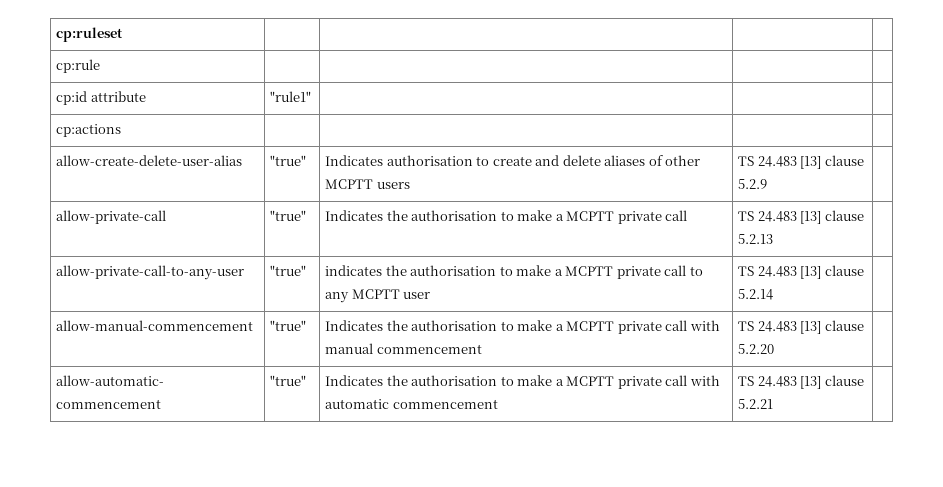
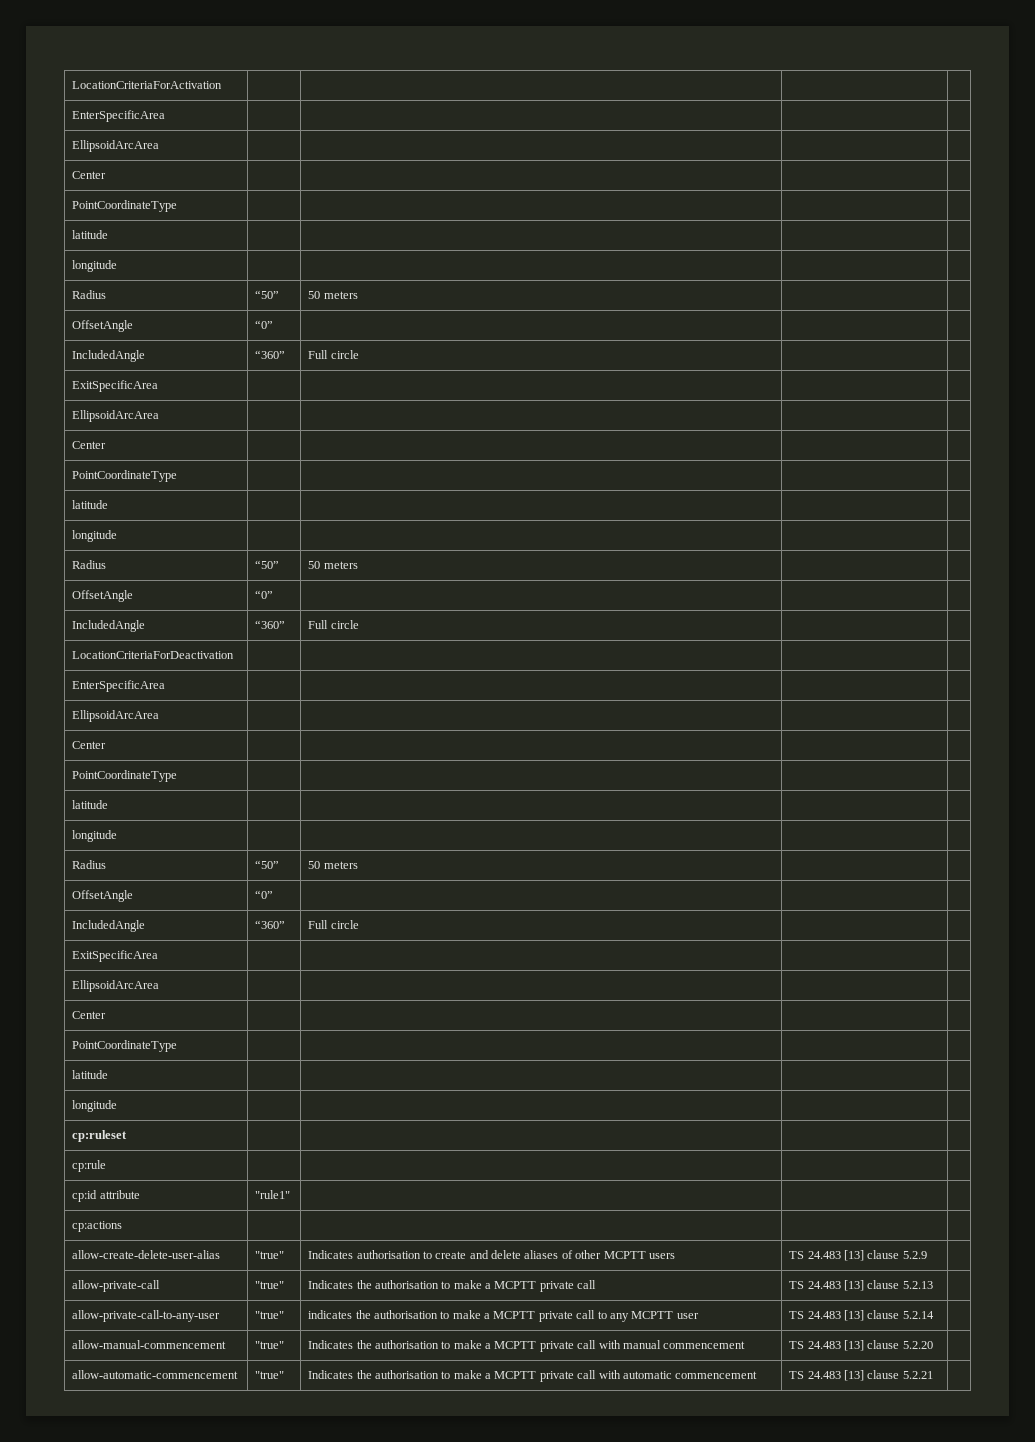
(56, 34) none -> [72,81,223,89] [72,110,166,122] [72,140,160,152] [72,171,107,179] [72,200,178,212] [72,230,109,239] [72,260,118,272] [72,290,107,299] [255,290,280,299] [308,291,358,299] [72,320,134,332] [255,320,274,329] [72,350,146,362] [255,350,286,359] [308,350,359,359] [72,380,159,392] [72,410,160,422] [72,441,107,449] [72,470,178,482] [72,500,109,509] [72,530,118,542] [72,560,107,569] [255,560,280,569] [308,561,358,569] [72,590,134,602] [255,590,274,599] [72,620,146,632] [255,620,286,629] [308,620,359,629] [72,651,235,659] [72,680,166,692] [72,710,160,722] [72,741,107,749] [72,770,178,782] [72,800,109,809] [72,830,118,842] [72,860,107,869] [255,860,280,869] [308,861,358,869] [72,890,134,902] [255,890,274,899] [72,920,146,932] [255,920,286,929] [308,920,359,929] [72,950,159,962] [72,980,160,992] [72,1011,107,1019] [72,1040,178,1052] [72,1070,109,1079] [72,1100,118,1112] LocationCriteriaForActivation | | | | // EnterSpecificArea | | | | // EllipsoidArcArea | | | | // Center | | | | // PointCoordinateType | | | | // latitude | | | | // longitude | | | | // Radius | “50” | 50 meters | | // OffsetAngle | “0” | | | // IncludedAngle | “360” | Full circle | | // ExitSpecificArea | | | | // EllipsoidArcArea | | | | // Center | | | | // PointCoordinateType | | | | // latitude | | | | // longitude | | | | // Radius | “50” | 50 meters | | // OffsetAngle | “0” | | | // IncludedAngle | “360” | Full circle | | // LocationCriteriaForDeactivation | | | | // EnterSpecificArea | | | | // EllipsoidArcArea | | | | // Center | | | | // PointCoordinateType | | | | // latitude | | | | // longitude | | | | // Radius | “50” | 50 meters | | // OffsetAngle | “0” | | | // IncludedAngle | “360” | Full circle | | // ExitSpecificArea | | | | // EllipsoidArcArea | | | | // Center | | | | // PointCoordinateType | | | | // latitude | | | | // longitude | | | | //

